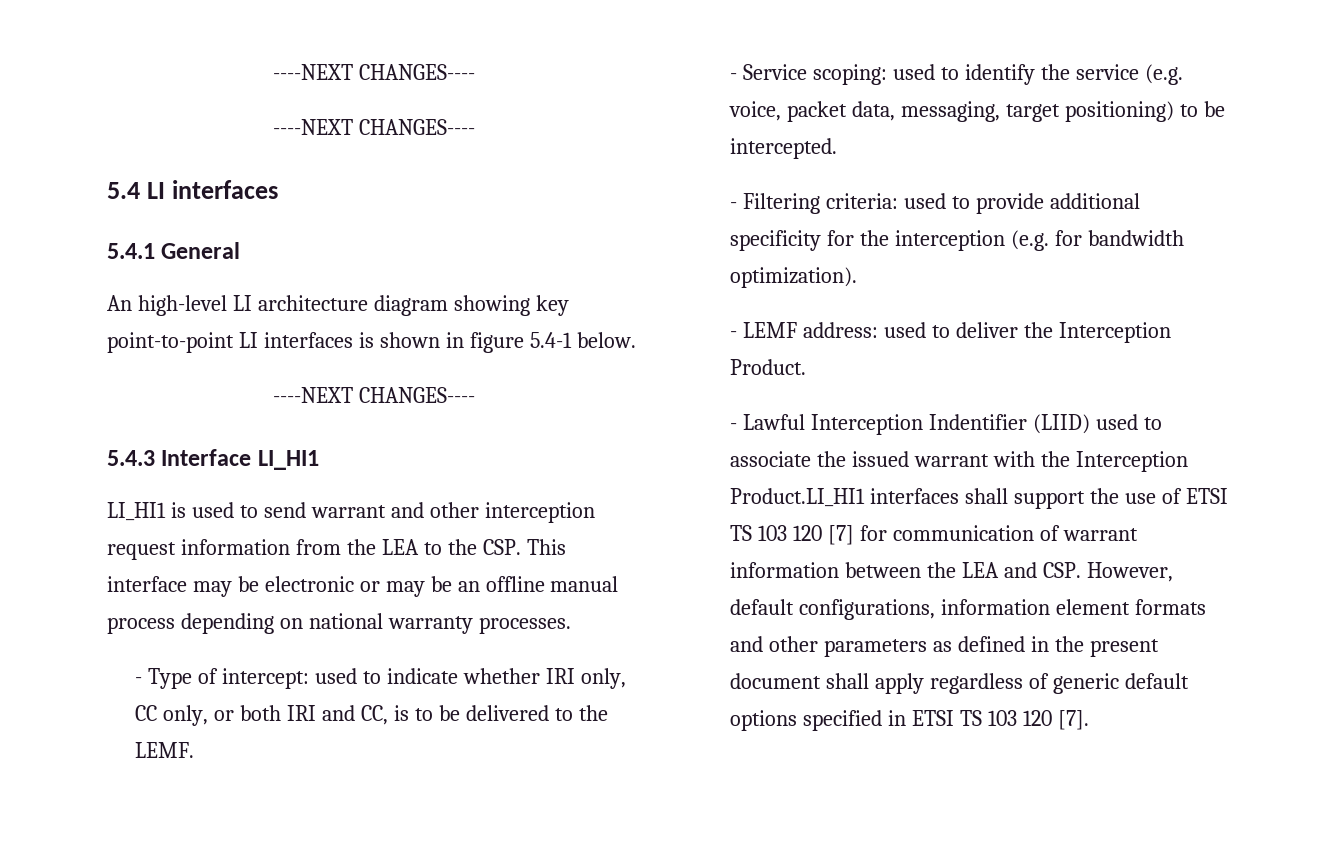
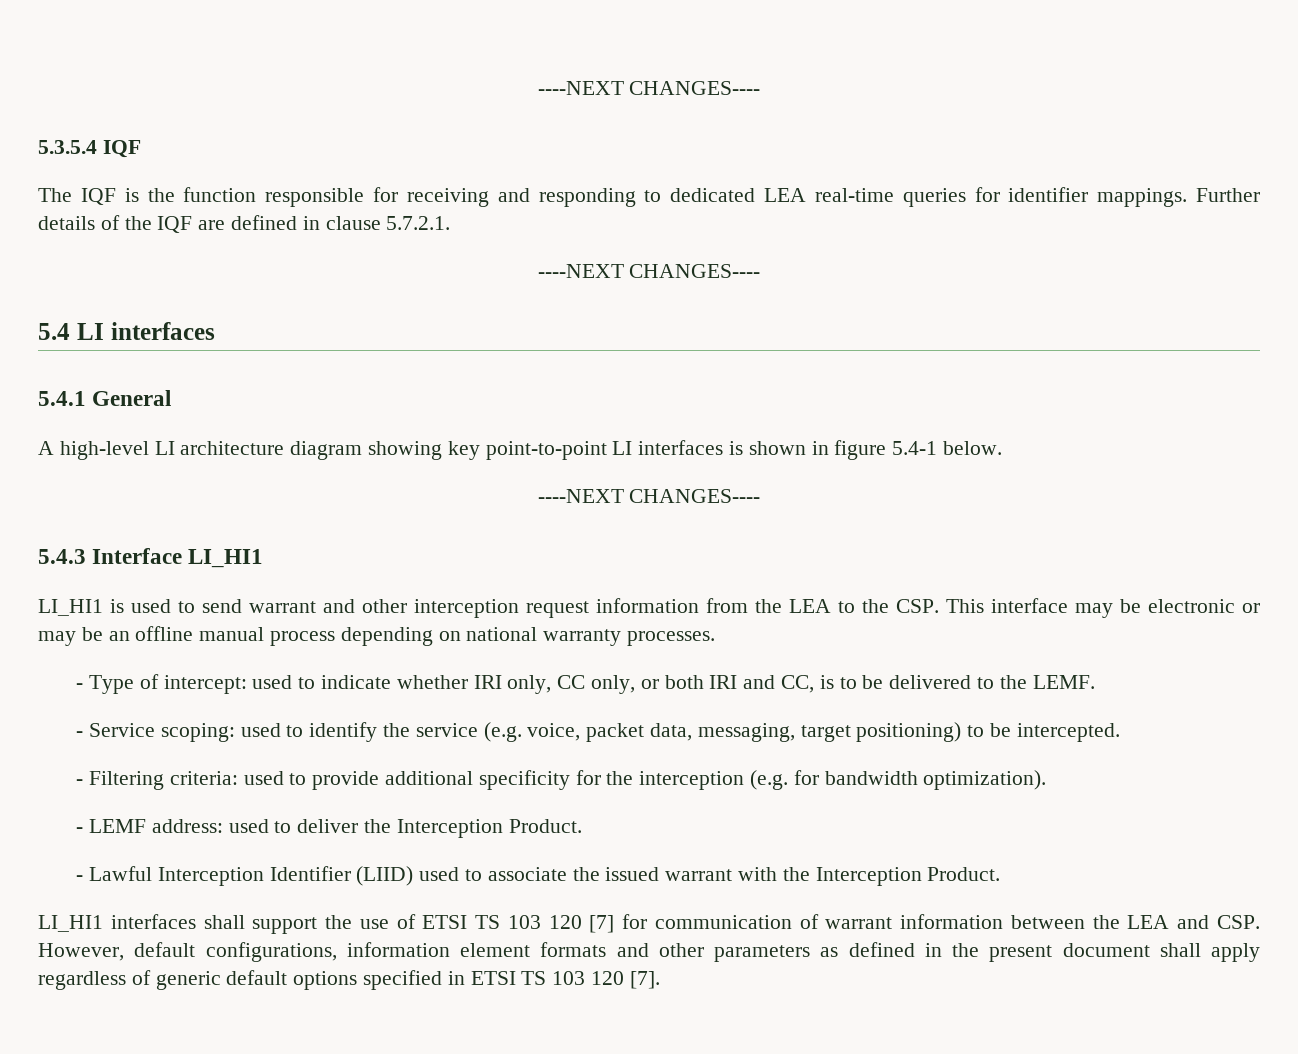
[273,64,475,80] ----NEXT CHANGES---- -> [537,81,761,95] [38,140,141,158] [38,187,1260,207] [38,215,451,233] ----NEXT CHANGES---- // 5.3.5.4 IQF // The IQF is the function responsible for receiving and responding to dedicated LEA real-time queries for identifier mappings. Further details of the IQF are defined in clause 5.7.2.1.
[107,295,132,311] An -> [38,441,54,455] A
[929,414,1028,430] Indentifier -> [269,866,351,881] Identifier
[730,488,866,507] Product.LI_HI1 -> [927,867,1001,881] [38,915,103,932] Product. // LI_HI1

